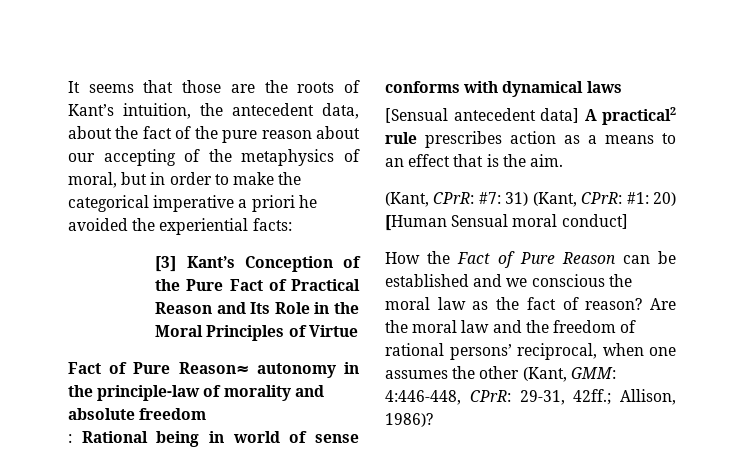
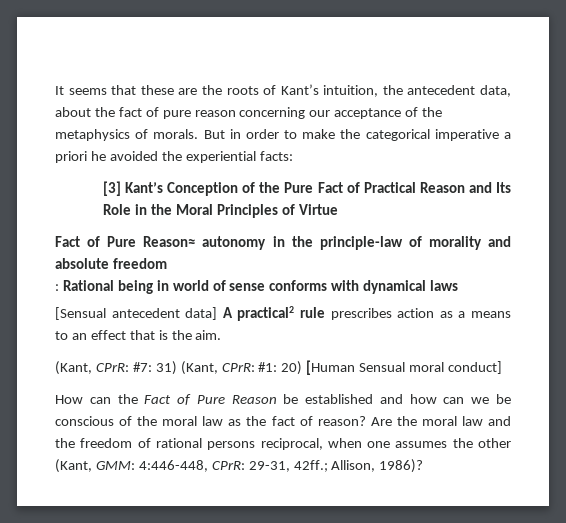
[182,80,222,93] those -> [140,85,174,95] these
[194,126,218,139] the -> (159, 112) none
[316,126,360,139] [68,149,176,166] about our accepting -> [239,107,402,119] concerning our acceptance
[68,172,148,188] moral, but -> [153,129,225,139] morals. But
(420, 258) none -> [89,397,111,404] can
[622,255,650,264] can -> (277, 399) none
[506,274,605,287] we conscious -> [409,394,512,404] [55,416,133,426] how can we be conscious of
[449,344,512,360] persons’ -> [207,441,256,450] persons

